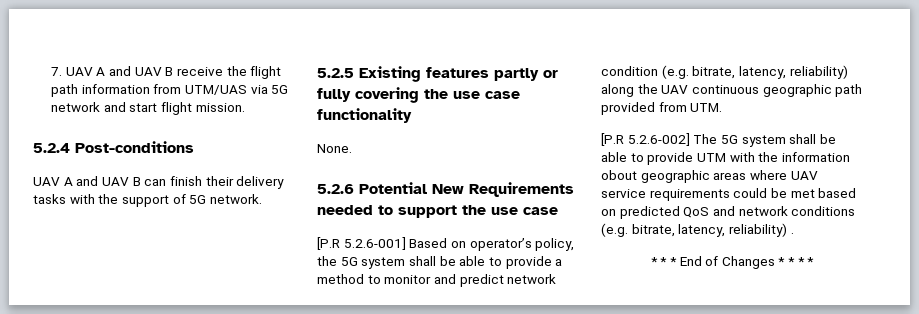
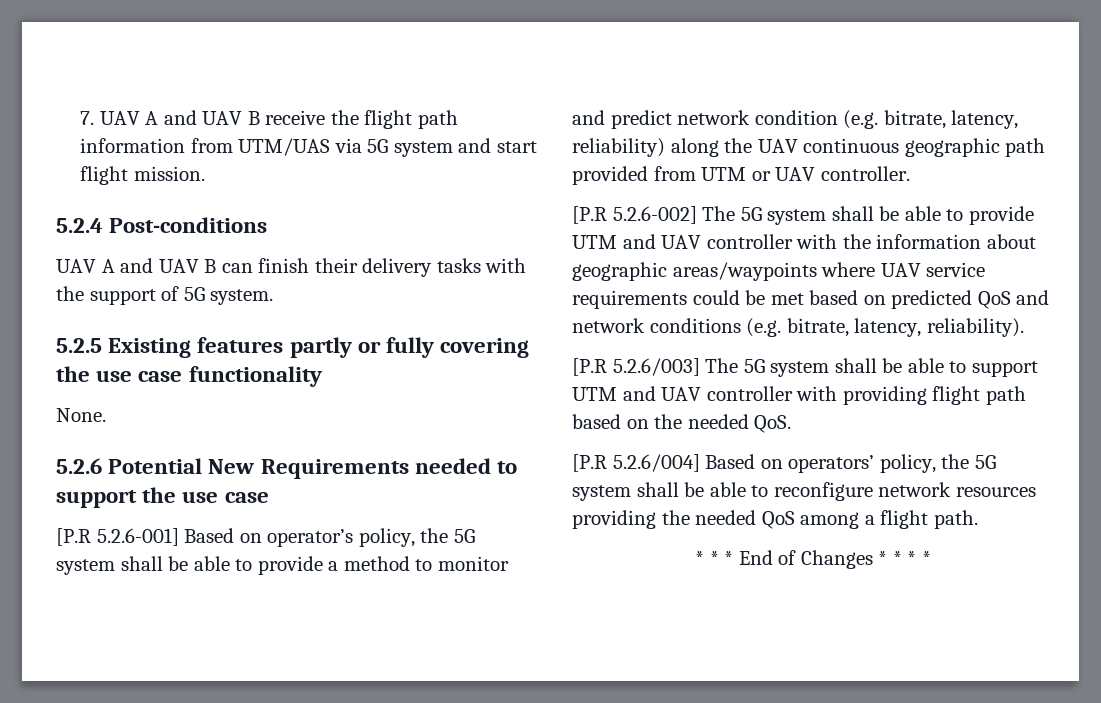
[51,102,101,112] network -> [393,141,453,157] system
[209,194,262,204] network. -> [210,289,274,305] system.
[690,103,723,112] UTM. -> [701,166,910,181] UTM or UAV controller.
[729,152,850,162] [601,170,747,183] with the information obout geographic areas -> [622,234,1036,249] [572,262,817,281] and UAV controller with the information about geographic areas/waypoints
[728,223,794,237] reliability) . -> [926,318,1024,337] [572,358,1038,377] [572,386,1026,405] [572,414,792,433] [572,454,996,473] [572,482,1036,501] [572,510,978,529] reliability). // [P.R 5.2.6/003] The 5G system shall be able to support UTM and UAV controller with providing flight path based on the needed QoS. // [P.R 5.2.6/004] Based on operators’ policy, the 5G system shall be able to reconfigure network resources providing the needed QoS among a flight path.

